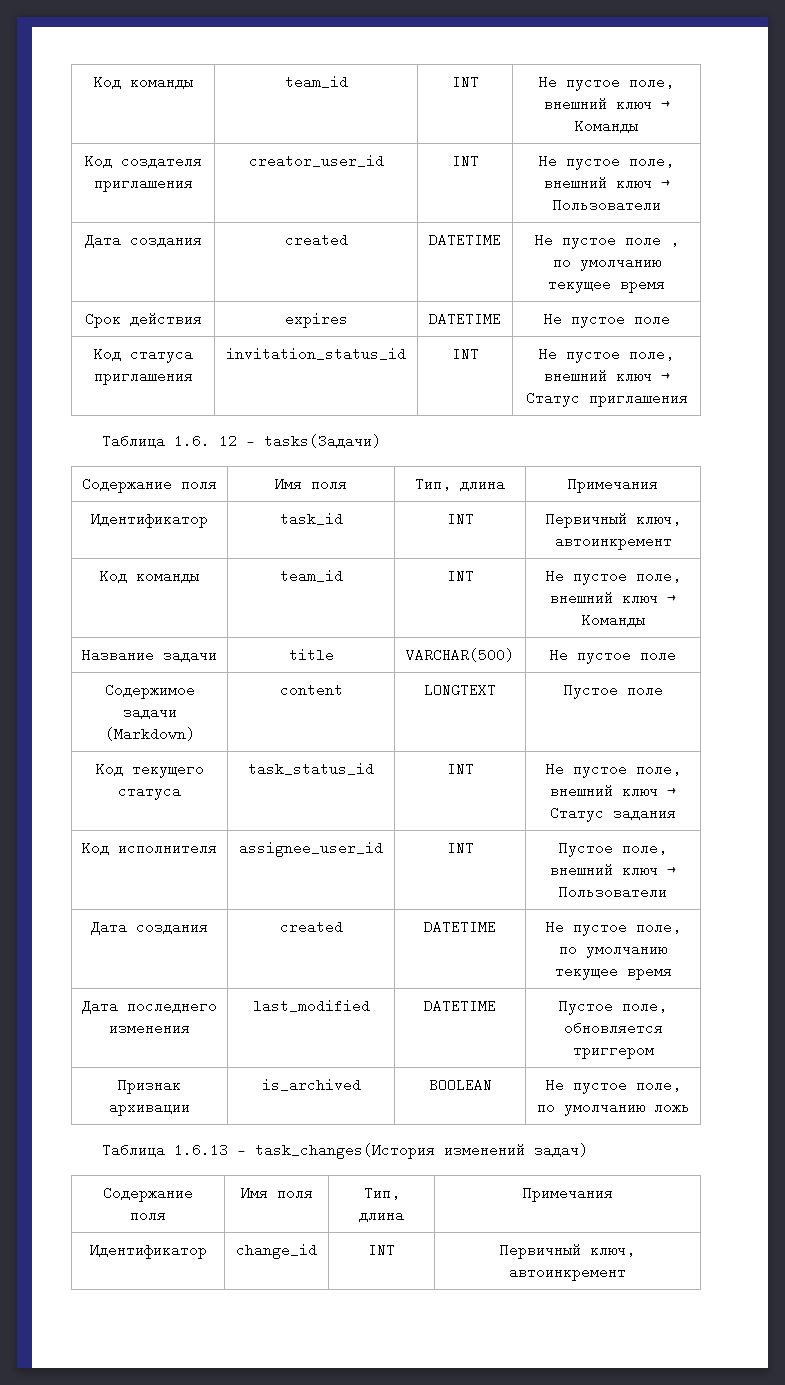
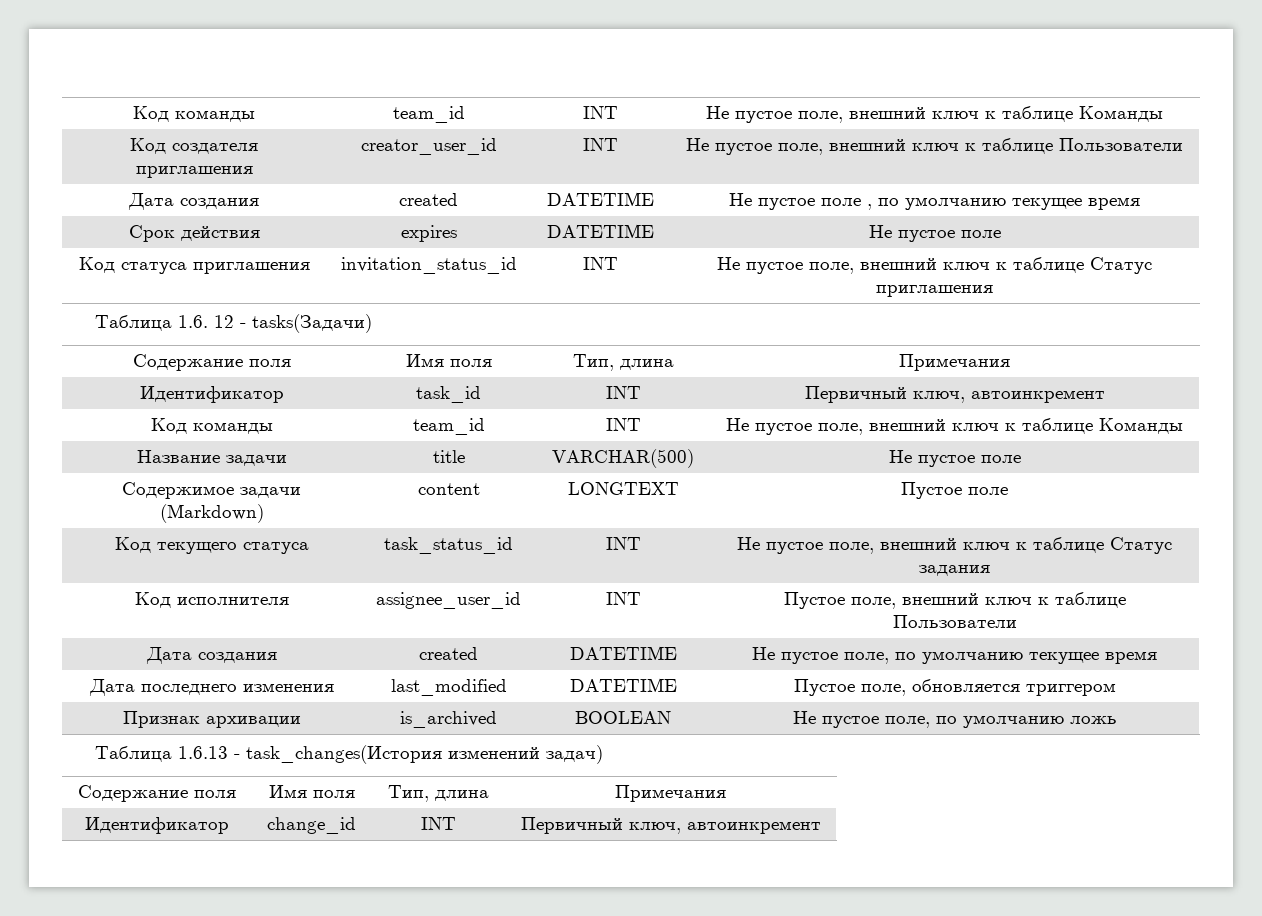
[93,73,193,90] [284,75,348,89] [451,75,479,89] [539,73,674,91] [543,95,670,112] Код команды | team_id | INT | Не пустое поле, внешний ключ → -> [133,106,255,122] [392,106,465,123] [583,106,618,119] [706,106,1073,123] Код команды | team_id | INT | Не пустое поле, внешний ключ к таблице
[660,180,670,188] → -> [965,138,1053,154] к таблице
[660,373,670,381] → -> [996,257,1084,273] к таблице
[245,442,255,446] — -> [240,323,247,328] -
[667,595,676,603] → -> [1005,418,1093,434] к таблице
[667,788,676,796] → -> [1016,537,1104,553] к таблице
[667,867,676,875] → -> [1037,592,1126,608] к таблице
[236,1151,246,1155] — -> [234,754,241,759] -

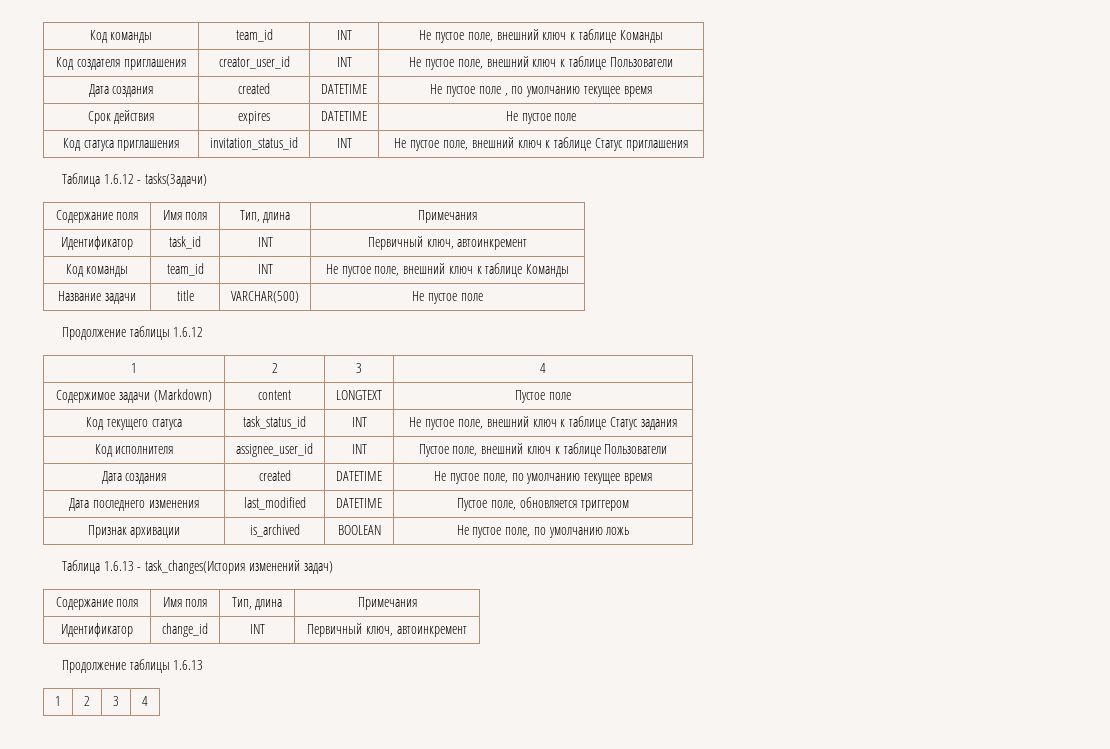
[178,315,235,328] 1.6. 12 -> [103,174,134,184] 1.6.12
(1021, 459) none -> [61,326,204,340] [131,363,137,373] [271,363,278,373] [356,363,362,373] [540,363,546,373] // Продолжение таблицы 1.6.12 // 1 | 2 | 3 | 4
(821, 827) none -> [61,659,204,673] [55,696,61,706] [84,696,90,706] [113,696,119,706] [142,696,148,706] // Продолжение таблицы 1.6.13 // 1 | 2 | 3 | 4

